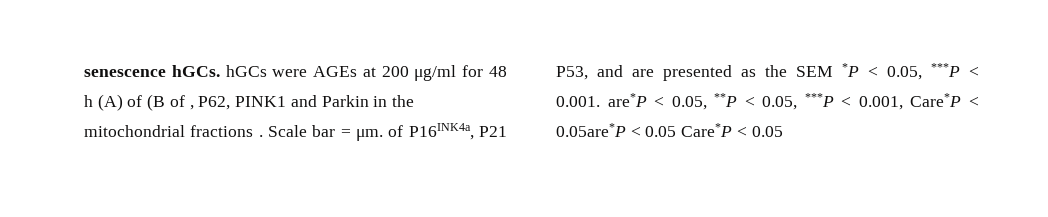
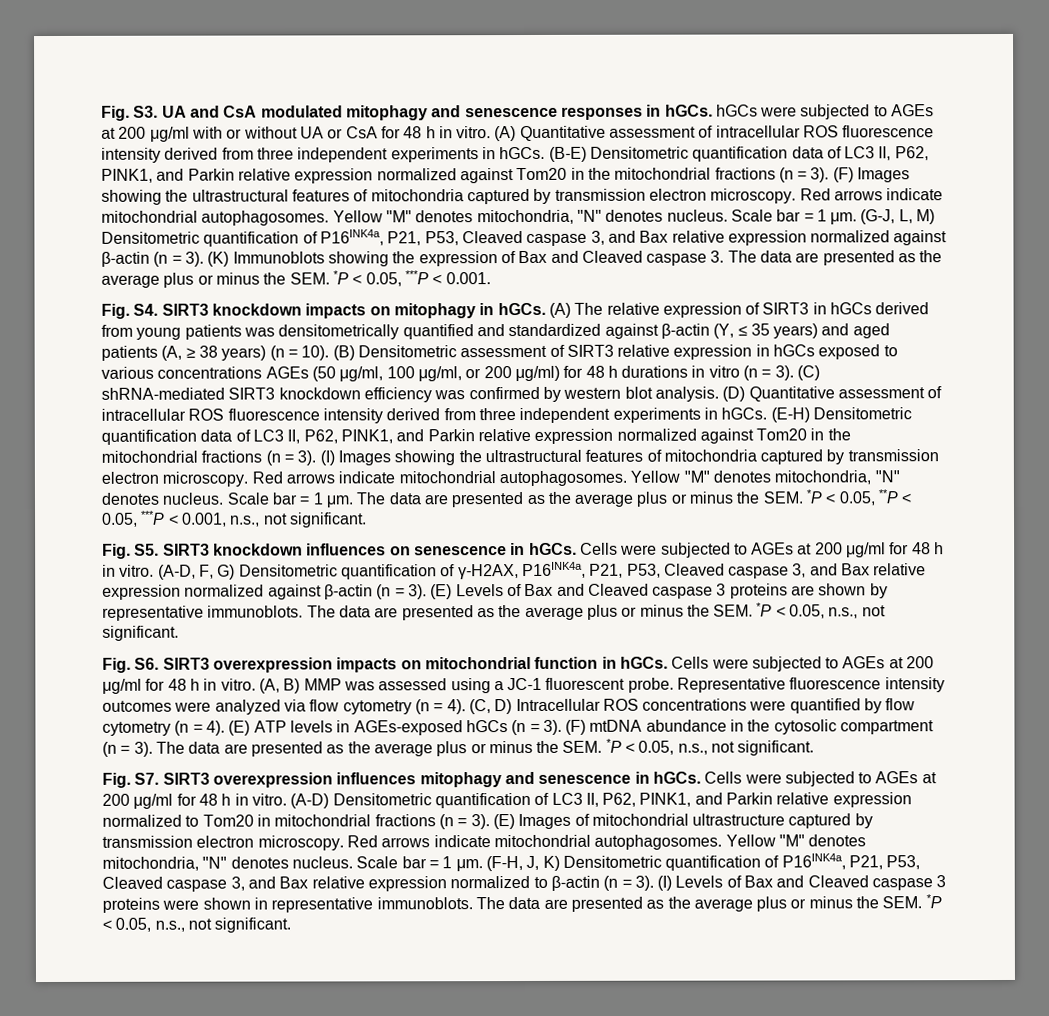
[84,69,166,77] senescence -> [101,104,662,121] Fig. S3. UA and CsA modulated mitophagy and senescence responses in
[313,65,507,81] [84,94,414,111] [84,123,507,141] [556,65,833,81] AGEs at 200 μg/ml for 48 h (A) of (B of , P62, PINK1 and Parkin in the mitochondrial fractions . Scale bar = μm. of P16INK4a, P21 P53, and are presented as the SEM -> [800,104,935,120] [101,125,935,142] [101,146,929,163] [101,167,911,184] [101,188,944,205] [101,209,936,226] [101,229,948,247] [101,250,943,267] [101,272,330,288] subjected to AGEs at 200 μg/ml with or without UA or CsA for 48 h in vitro. (A) Quantitative assessment of intracellular ROS fluorescence intensity derived from three independent experiments in hGCs. (B-E) Densitometric quantification data of LC3 II, P62, PINK1, and Parkin relative expression normalized against Tom20 in the mitochondrial fractions (n = 3). (F) Images showing the ultrastructural features of mitochondria captured by transmission electron microscopy. Red arrows indicate mitochondrial autophagosomes. Yellow "M" denotes mitochondria, "N" denotes nucleus. Scale bar = 1 μm. (G-J, L, M) Densitometric quantification of P16INK4a, P21, P53, Cleaved caspase 3, and Bax relative expression normalized against β-actin (n = 3). (K) Immunoblots showing the expression of Bax and Cleaved caspase 3. The data are presented as the average plus or minus the SEM.
[607,93,647,107] are*P -> [101,302,930,319] [101,323,890,340] [101,344,898,361] [101,365,821,382] [101,386,943,403] [101,407,912,424] [101,428,851,445] [101,449,939,466] [101,470,900,487] [101,489,823,508] // Fig. S4. SIRT3 knockdown impacts on mitophagy in hGCs. (A) The relative expression of SIRT3 in hGCs derived from young patients was densitometrically quantified and standardized against β-actin (Y, ≤ 35 years) and aged patients (A, ≥ 38 years) (n = 10). (B) Densitometric assessment of SIRT3 relative expression in hGCs exposed to various concentrations AGEs (50 μg/ml, 100 μg/ml, or 200 μg/ml) for 48 h durations in vitro (n = 3). (C) shRNA-mediated SIRT3 knockdown efficiency was confirmed by western blot analysis. (D) Quantitative assessment of intracellular ROS fluorescence intensity derived from three independent experiments in hGCs. (E-H) Densitometric quantification data of LC3 II, P62, PINK1, and Parkin relative expression normalized against Tom20 in the mitochondrial fractions (n = 3). (I) Images showing the ultrastructural features of mitochondria captured by transmission electron microscopy. Red arrows indicate mitochondrial autophagosomes. Yellow "M" denotes mitochondria, "N" denotes nucleus. Scale bar = 1 μm. The data are presented as the average plus or minus the SEM. *P
[910,93,979,107] [556,123,783,137] Care*P < 0.05are*P < 0.05 Care*P < 0.05 -> [230,512,367,528] [102,542,945,559] [102,561,927,580] [102,583,888,600] [102,602,886,621] [102,625,179,641] [102,656,935,673] [102,677,945,694] [102,698,916,715] [102,719,935,736] [102,738,815,757] [102,771,937,788] [102,792,912,809] [102,813,873,830] [102,834,867,851] [102,853,921,872] [102,875,947,892] [102,894,942,913] [102,917,292,933] n.s., not significant. // Fig. S5. SIRT3 knockdown influences on senescence in hGCs. Cells were subjected to AGEs at 200 μg/ml for 48 h in vitro. (A-D, F, G) Densitometric quantification of γ-H2AX, P16INK4a, P21, P53, Cleaved caspase 3, and Bax relative expression normalized against β-actin (n = 3). (E) Levels of Bax and Cleaved caspase 3 proteins are shown by representative immunoblots. The data are presented as the average plus or minus the SEM. *P < 0.05, n.s., not significant. // Fig. S6. SIRT3 overexpression impacts on mitochondrial function in hGCs. Cells were subjected to AGEs at 200 μg/ml for 48 h in vitro. (A, B) MMP was assessed using a JC-1 fluorescent probe. Representative fluorescence intensity outcomes were analyzed via flow cytometry (n = 4). (C, D) Intracellular ROS concentrations were quantified by flow cytometry (n = 4). (E) ATP levels in AGEs-exposed hGCs (n = 3). (F) mtDNA abundance in the cytosolic compartment (n = 3). The data are presented as the average plus or minus the SEM. *P < 0.05, n.s., not significant. // Fig. S7. SIRT3 overexpression influences mitophagy and senescence in hGCs. Cells were subjected to AGEs at 200 μg/ml for 48 h in vitro. (A-D) Densitometric quantification of LC3 II, P62, PINK1, and Parkin relative expression normalized to Tom20 in mitochondrial fractions (n = 3). (E) Images of mitochondrial ultrastructure captured by transmission electron microscopy. Red arrows indicate mitochondrial autophagosomes. Yellow "M" denotes mitochondria, "N" denotes nucleus. Scale bar = 1 μm. (F-H, J, K) Densitometric quantification of P16INK4a, P21, P53, Cleaved caspase 3, and Bax relative expression normalized to β-actin (n = 3). (I) Levels of Bax and Cleaved caspase 3 proteins were shown in representative immunoblots. The data are presented as the average plus or minus the SEM. *P < 0.05, n.s., not significant.

